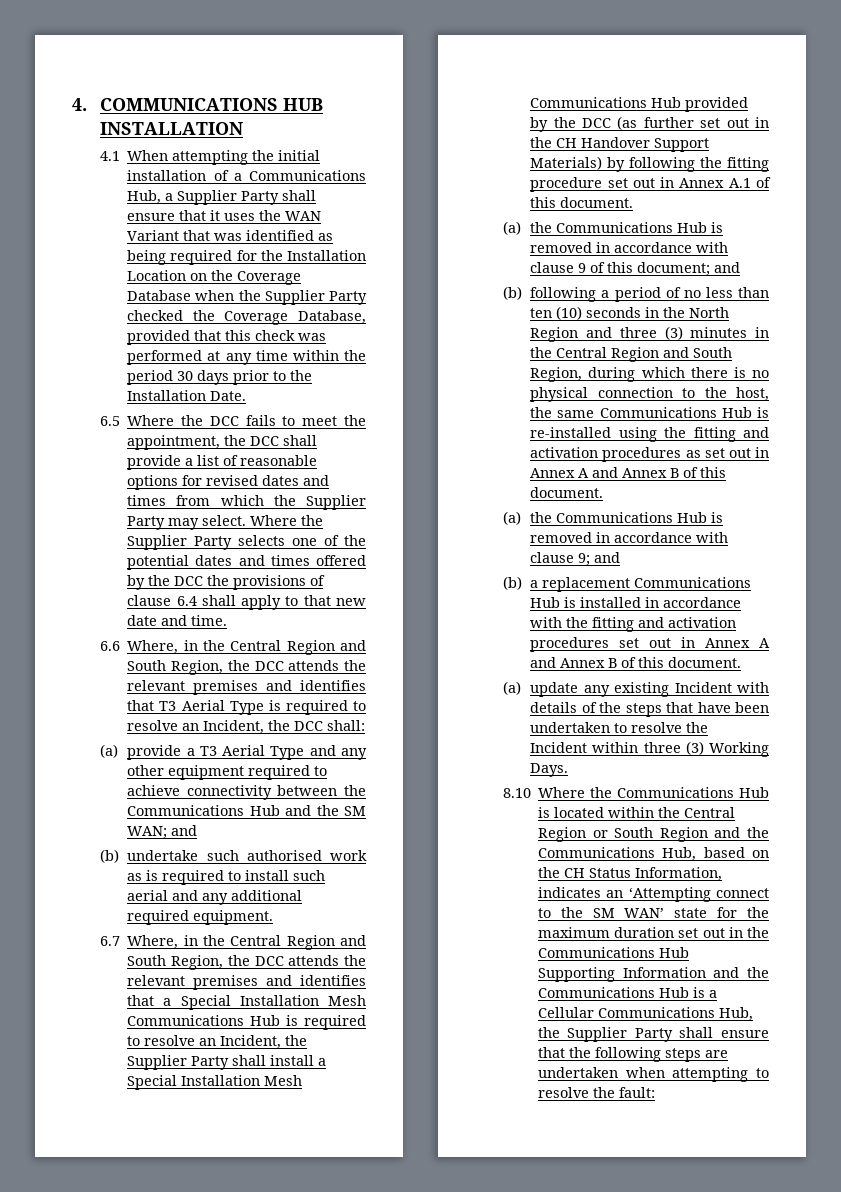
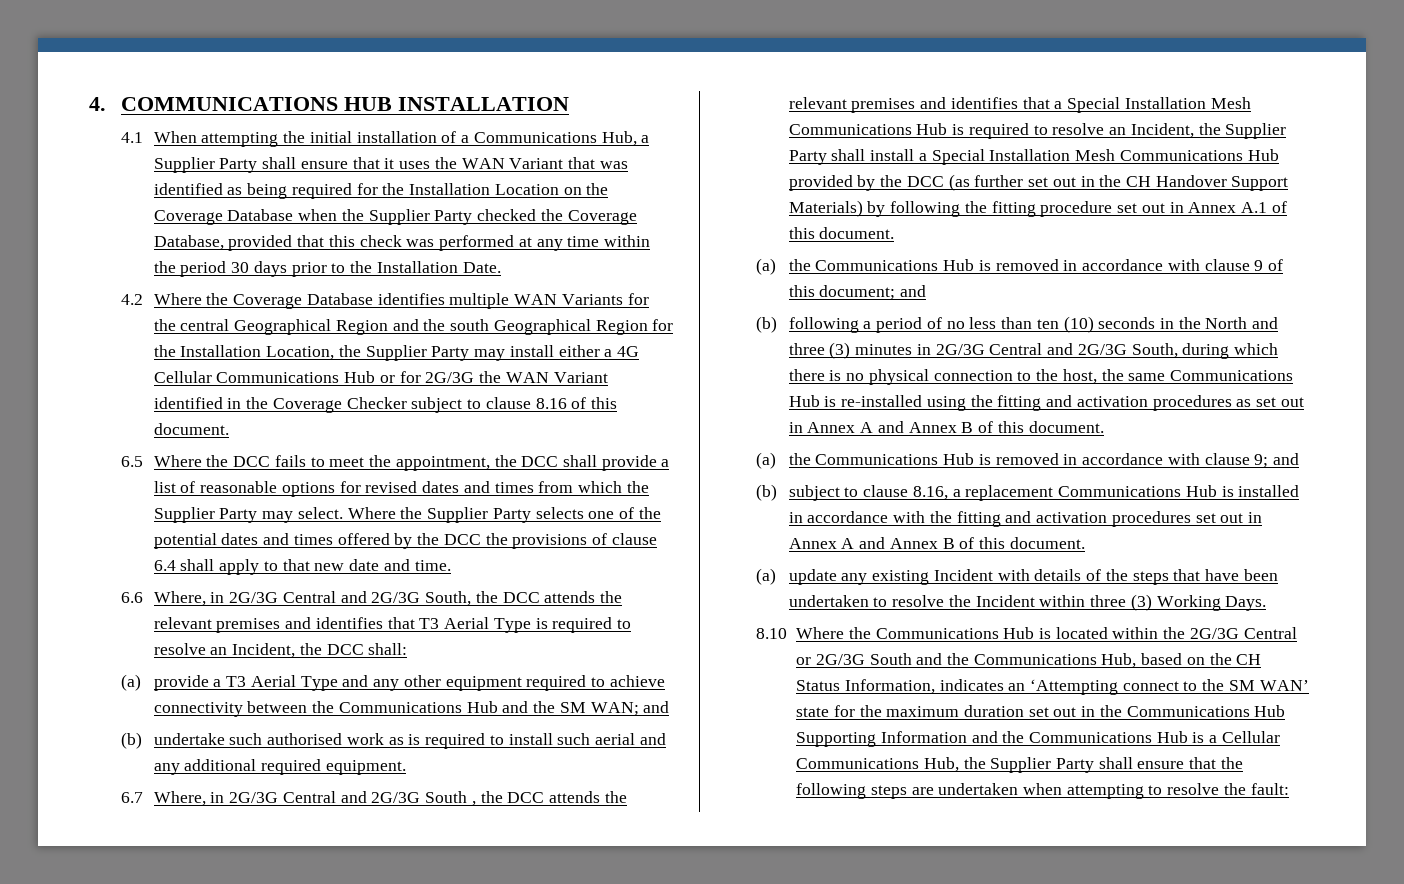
[99,415,204,426] 6.5 Where the -> [121,293,649,309] [153,319,674,335] [153,345,639,361] [153,371,608,383] [153,397,617,413] [153,423,229,435] [121,455,229,467] 4.2 Where the Coverage Database identifies multiple WAN Variants for the central Geographical Region and the south Geographical Region for the Installation Location, the Supplier Party may install either a 4G Cellular Communications Hub or for 2G/3G the WAN Variant identified in the Coverage Checker subject to clause 8.16 of this document. // 6.5 Where the
[202,640,367,655] [127,660,224,675] the Central Region and South Region, -> [229,591,472,606] 2G/3G Central and 2G/3G South,
[202,935,367,950] [127,955,224,970] the Central Region and South Region, -> [229,791,476,806] 2G/3G Central and 2G/3G South ,
[530,327,579,342] Region -> (1248, 323) none
[530,347,733,362] [530,367,583,382] the Central Region and South Region, -> [935,343,1178,358] 2G/3G Central and 2G/3G South,
(522, 583) none -> [788,485,948,501] subject to clause 8.16,
[683,807,735,818] [537,827,708,842] Central Region or South Region -> [1189,627,1297,639] [796,653,912,665] 2G/3G Central or 2G/3G South

